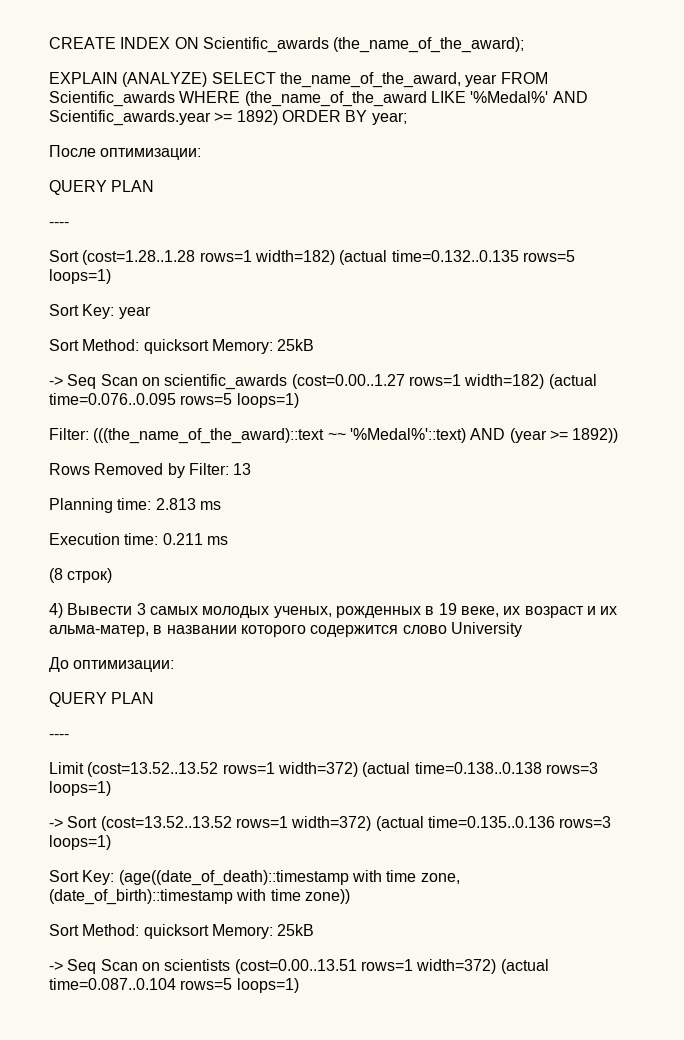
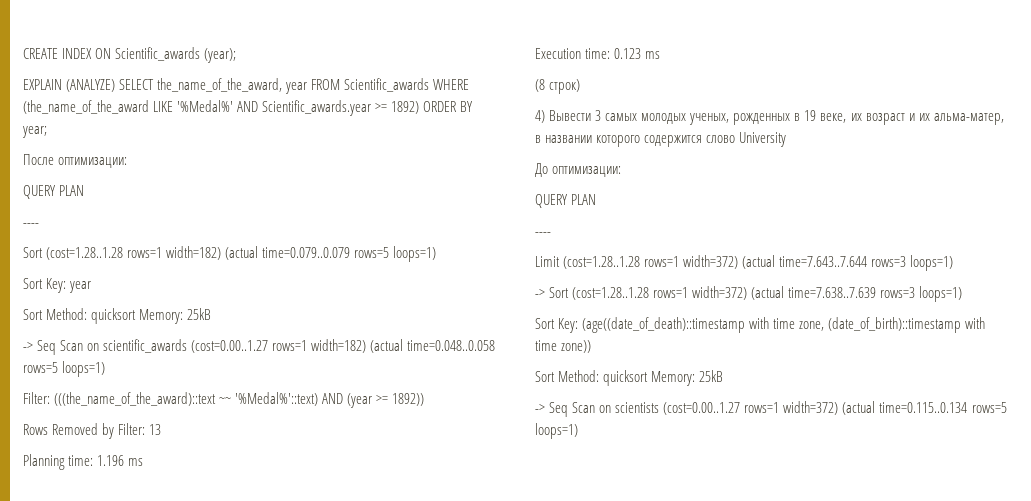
[333,37,525,53] (the_name_of_the_award); -> [204,48,237,63] (year);
[391,250,519,262] time=0.132..0.135 -> [262,247,351,258] time=0.079..0.079
[49,393,176,405] time=0.076..0.095 -> [407,340,496,351] time=0.048..0.058
[155,498,196,510] 2.813 -> [97,455,125,466] 1.196
[162,533,203,545] 0.211 -> [614,48,642,59] 0.123
[87,762,542,777] (cost=13.52..13.52 rows=1 width=372) (actual time=0.138..0.138 -> [563,255,868,269] (cost=1.28..1.28 rows=1 width=372) (actual time=7.643..7.644
[100,816,555,831] (cost=13.52..13.52 rows=1 width=372) (actual time=0.135..0.136 -> [572,286,877,300] (cost=1.28..1.28 rows=1 width=372) (actual time=7.638..7.639
[234,959,549,974] [49,978,176,990] (cost=0.00..13.51 rows=1 width=372) (actual time=0.087..0.104 -> [663,401,968,415] (cost=0.00..1.27 rows=1 width=372) (actual time=0.115..0.134

